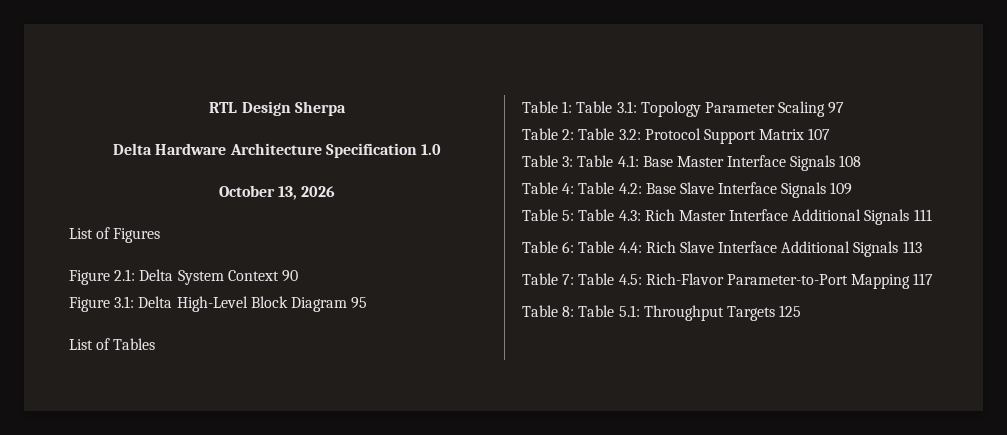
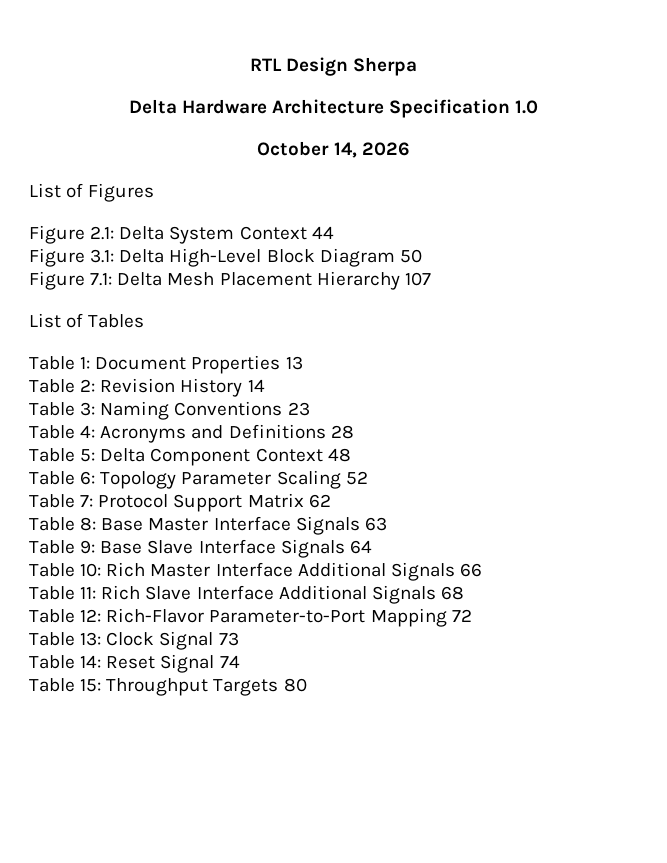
[278,186,297,200] 13, -> [333,142,357,158] 14,
[281,270,298,282] 90 -> [311,226,334,239] 44
[351,297,368,309] 95 -> [399,249,422,263] [29,271,431,290] 50 // Figure 7.1: Delta Mesh Placement Hierarchy 107
[576,101,637,113] Table 3.1: -> [95,355,303,374] [29,378,265,397] [29,401,310,420] [29,424,354,443] [29,448,351,466] [29,471,96,485] Document Properties 13 // Table 2: Revision History 14 // Table 3: Naming Conventions 23 // Table 4: Acronyms and Definitions 28 // Table 5: Delta Component Context 48 // Table 6:
[828,102,845,114] [522,128,641,140] 97 // Table 2: Table 3.2: -> [345,471,368,485] [29,494,94,508] 52 // Table 7:
[808,128,831,140] [522,155,639,167] 107 // Table 3: Table 4.1: -> [308,494,331,508] [29,517,97,531] 62 // Table 8:
[839,155,862,167] [522,182,642,194] 108 // Table 4: Table 4.2: -> [364,517,387,531] [29,540,96,554] 63 // Table 9:
[830,182,853,195] [522,209,641,221] 109 // Table 5: Table 4.3: -> [349,540,372,554] [29,563,102,577] 64 // Table 10:
[913,209,932,221] [522,241,642,253] 111 // Table 6: Table 4.4: -> [459,563,482,577] [29,586,97,600] 66 // Table 11:
[902,241,922,253] [522,273,642,285] 113 // Table 7: Table 4.5: -> [440,586,464,600] [29,609,102,623] 68 // Table 12:
[913,273,934,285] [522,305,640,317] 117 // Table 8: Table 5.1: -> [451,609,472,622] [29,631,239,650] [29,654,240,673] [29,678,102,692] 72 // Table 13: Clock Signal 73 // Table 14: Reset Signal 74 // Table 15:
[779,305,802,317] 125 -> [283,678,307,692] 80

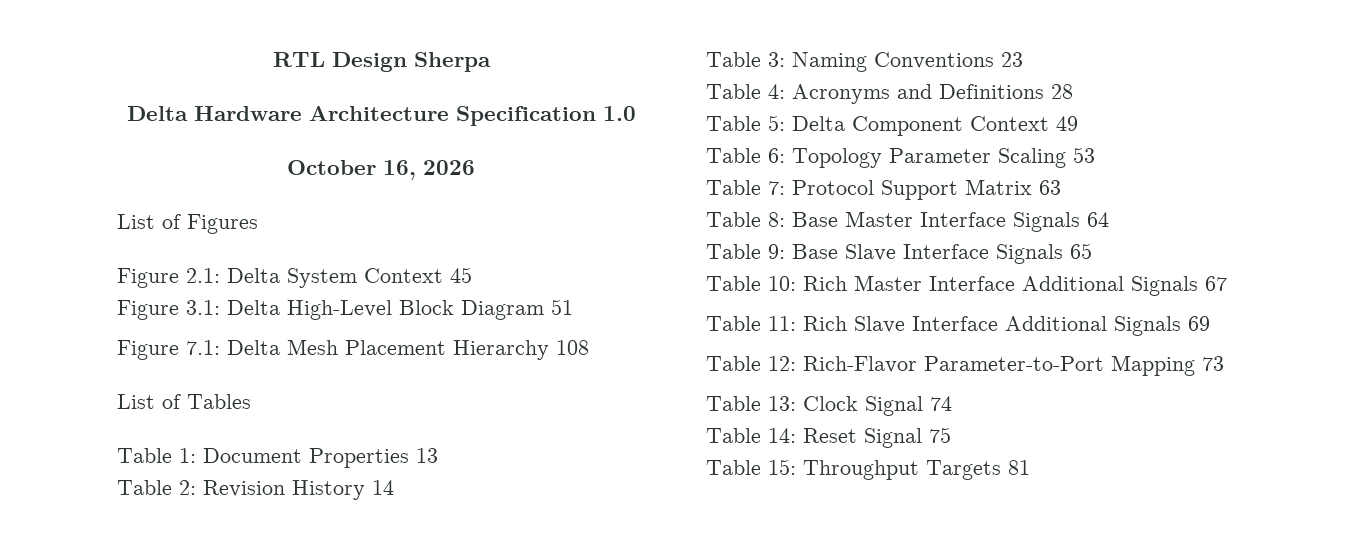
[333,142,357,158] 14, -> [383,160,416,180] 16,
[311,226,334,239] 44 -> [450,267,472,283] 45
[399,249,422,263] 50 -> [551,299,573,315] 51
[404,272,431,286] 107 -> [556,340,589,355] 108
[327,448,351,462] 48 -> [1056,116,1078,131] 49
[345,471,368,485] 52 -> [1073,147,1095,163] 53
[308,494,331,508] 62 -> [1039,180,1061,195] 63
[364,517,387,531] 63 -> [1087,212,1109,227] 64
[349,540,372,554] 64 -> [1070,243,1092,259] 65
[459,563,482,577] 66 -> [1205,276,1227,291] 67
[440,586,464,600] 68 -> [1188,316,1210,331] 69
[451,609,472,622] 72 -> [1202,356,1224,371] 73
[218,632,239,646] 73 -> [930,396,952,411] 74
[219,655,240,668] 74 -> [929,427,951,443] 75
[283,678,307,692] 80 -> [1008,460,1030,475] 81

